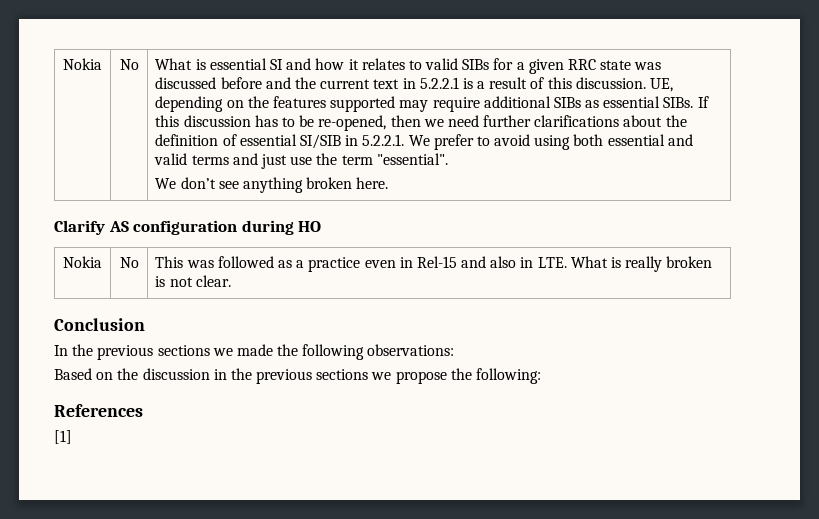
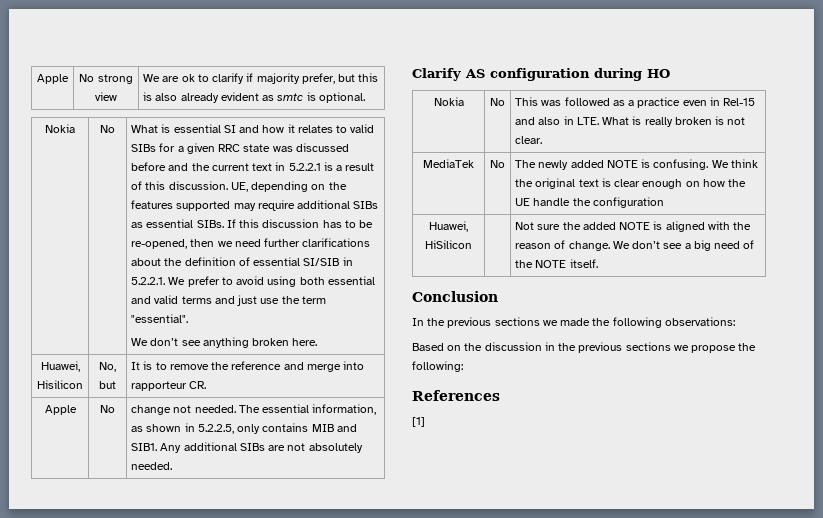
(63, 64) none -> [37,74,69,84] [79,74,133,84] [95,92,117,101] [143,73,379,84] [143,92,365,103] Apple | No strong view | We are ok to clarify if majority prefer, but this is also already evident as smtc is optional. //
(389, 183) none -> [40,361,80,372] [37,380,83,389] [99,362,116,372] [99,381,116,389] [131,361,365,372] [131,381,207,391] [44,405,77,415] [100,405,115,413] [131,404,377,415] [131,423,357,434] [131,442,363,453] [131,462,173,470] // Huawei, Hisilicon | No, but | It is to remove the reference and merge into rapporteur CR. // Apple | No | change not needed. The essential information, as shown in 5.2.2.5, only contains MIB and SIB1. Any additional SIBs are not absolutely needed.
(231, 281) none -> [423,159,474,168] [490,160,505,168] [515,159,758,170] [515,178,747,189] [515,197,664,208] [429,221,468,232] [425,240,472,249] [515,221,752,232] [515,240,755,251] [515,259,598,268] // MediaTek | No | The newly added NOTE is confusing. We think the original text is clear enough on how the UE handle the configuration // Huawei, HiSilicon | | Not sure the added NOTE is aligned with the reason of change. We don’t see a big need of the NOTE itself.

